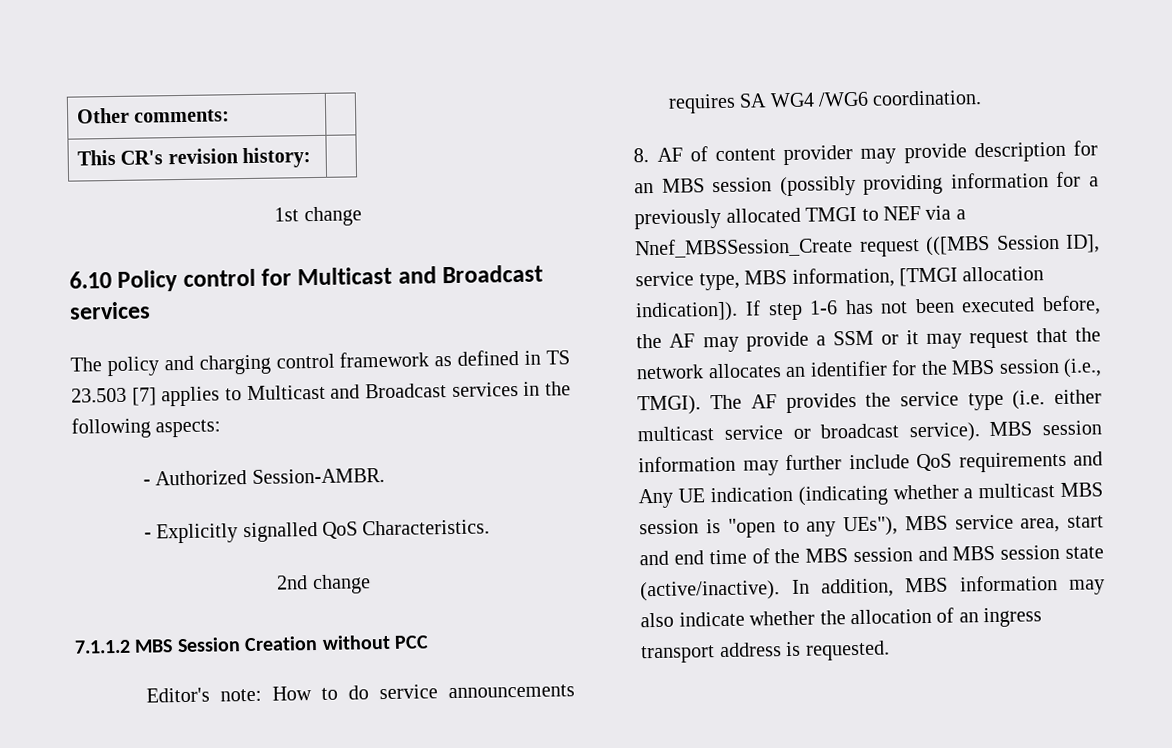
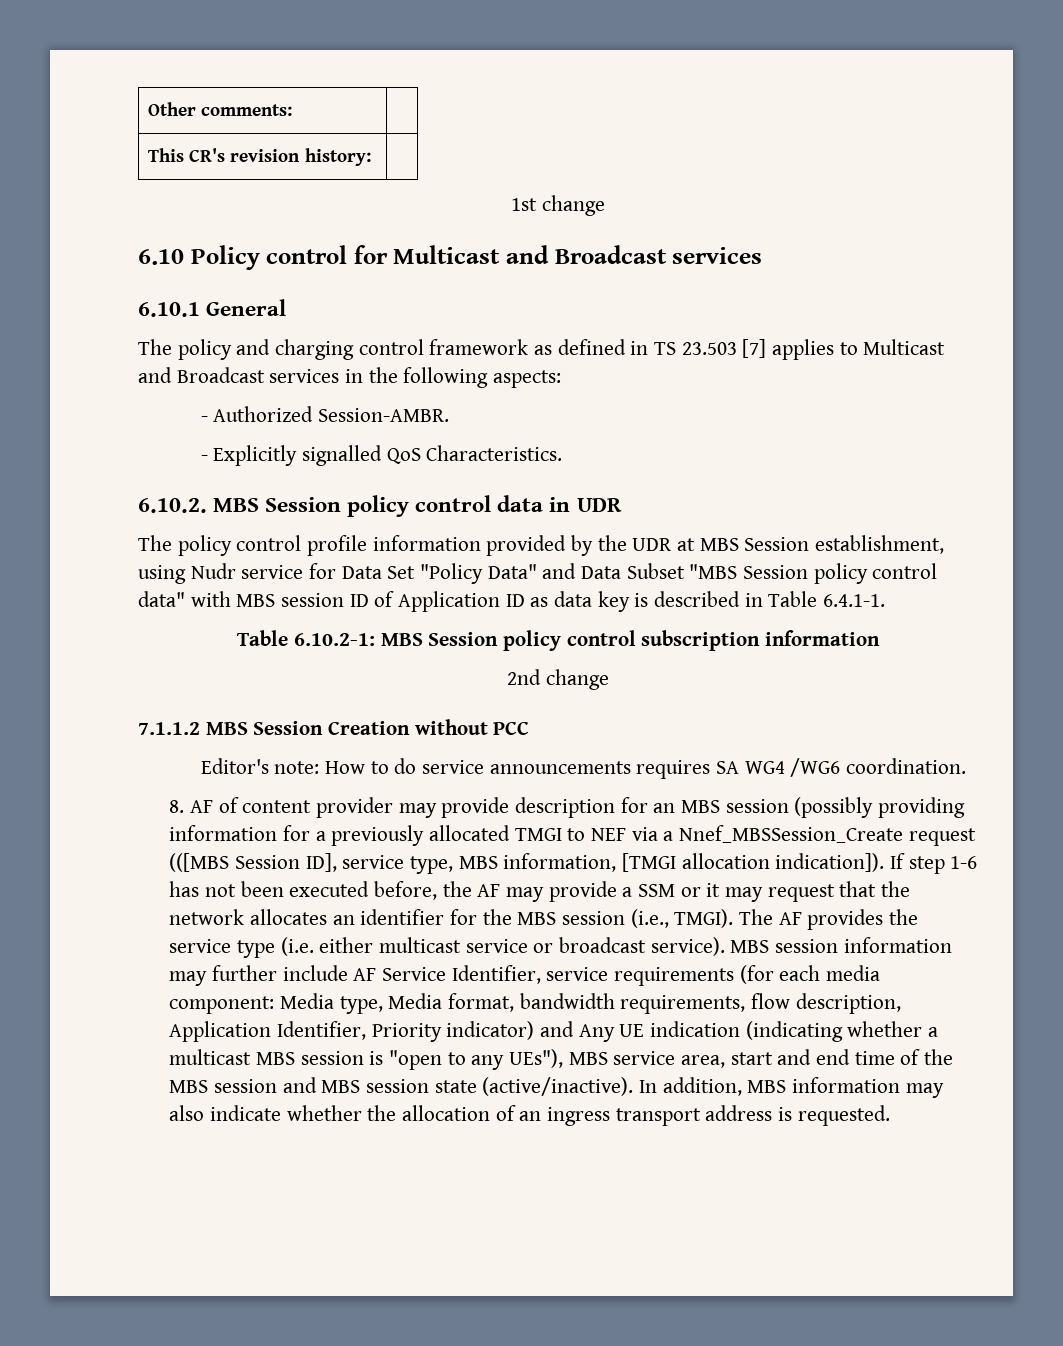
(151, 310) none -> [138,299,287,317] // 6.10.1 General
(491, 527) none -> [138,495,622,517] [138,535,945,556] [138,563,938,584] [138,591,886,612] [237,630,880,651] // 6.10.2. MBS Session policy control data in UDR // The policy control profile information provided by the UDR at MBS Session establishment, using Nudr service for Data Set "Policy Data" and Data Subset "MBS Session policy control data" with MBS session ID of Application ID as data key is described in Table 6.4.1-1. // Table 6.10.2-1: MBS Session policy control subscription information
[916,451,1067,473] QoS requirements -> [353,965,881,986] [169,993,901,1014] [169,1021,535,1042] AF Service Identifier, service requirements (for each media component: Media type, Media format, bandwidth requirements, flow description, Application Identifier, Priority indicator)

